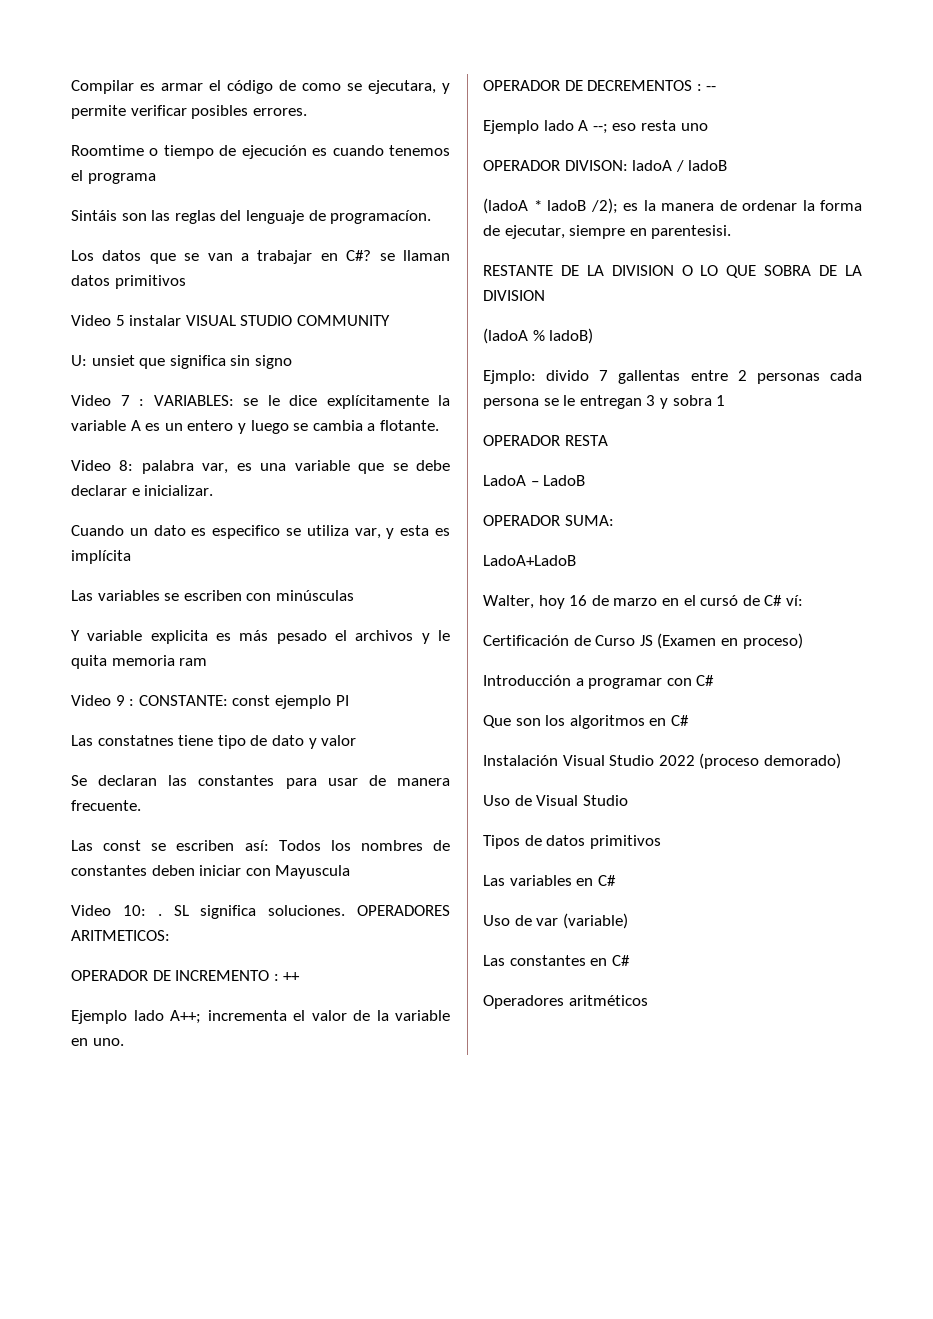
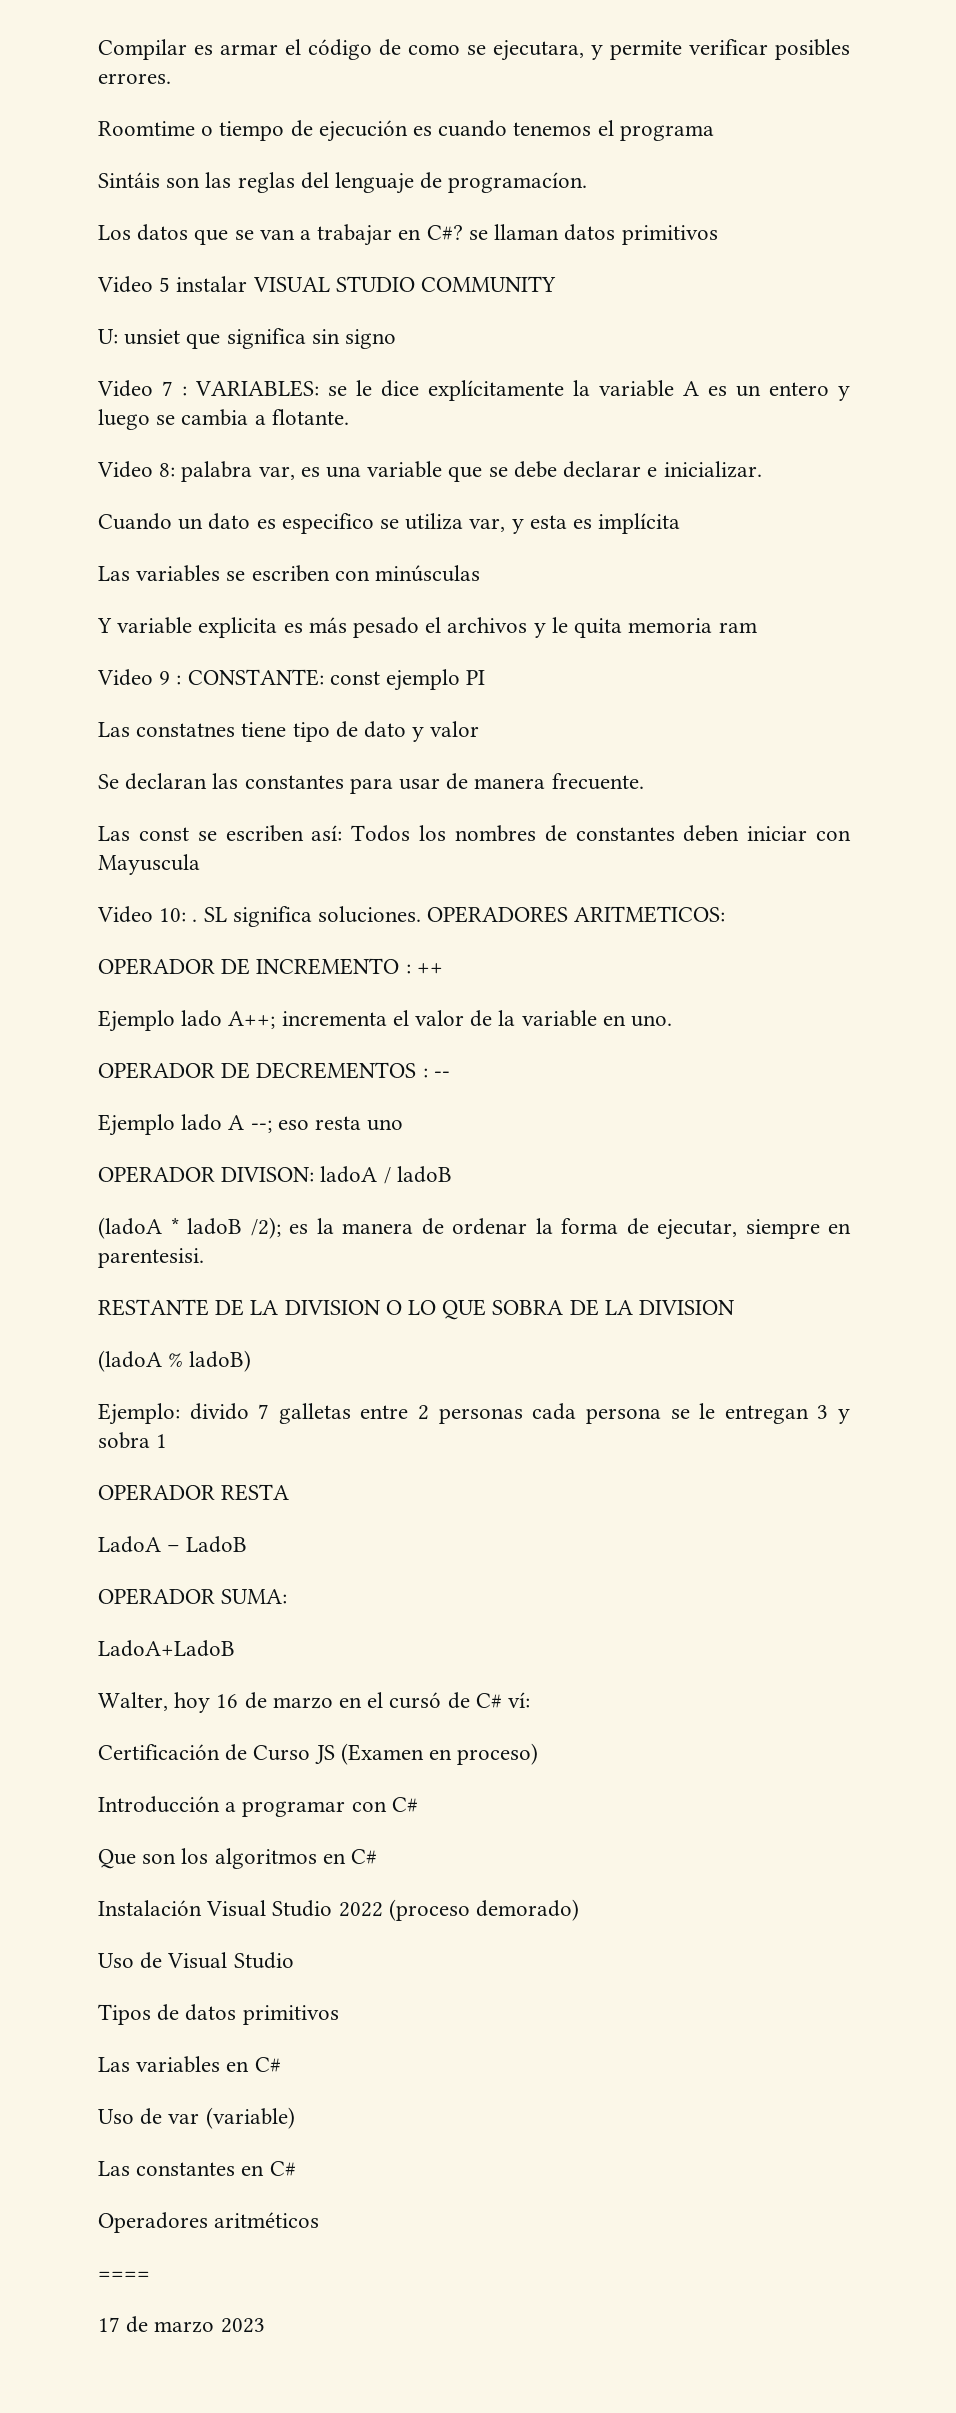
[483,370,536,384] Ejmplo: -> [98,1403,180,1425] Ejemplo:
[618,370,681,384] gallentas -> [278,1403,351,1424] galletas
(648, 1000) none -> [98,2271,150,2280] [98,2316,265,2333] // ==== // 17 de marzo 2023

